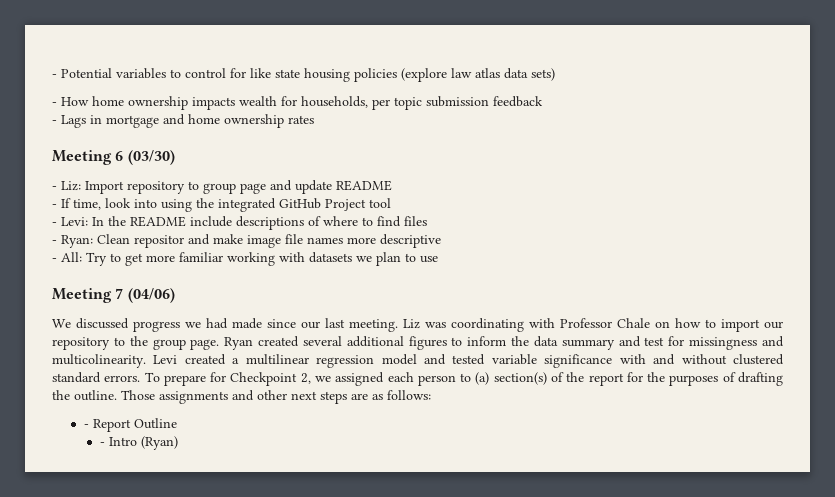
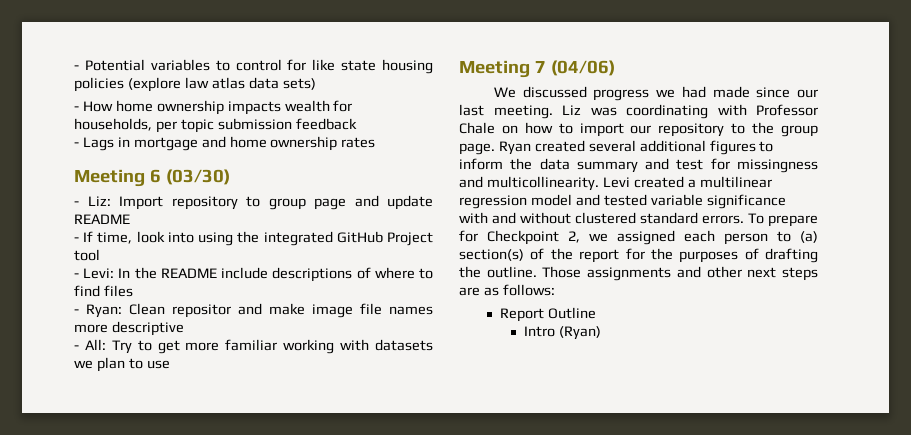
[52,354,146,368] multicolinearity. -> [486,176,599,191] multicollinearity.
[83,424,89,428] - -> (555, 290) none
[100,442,106,446] - -> (596, 313) none

